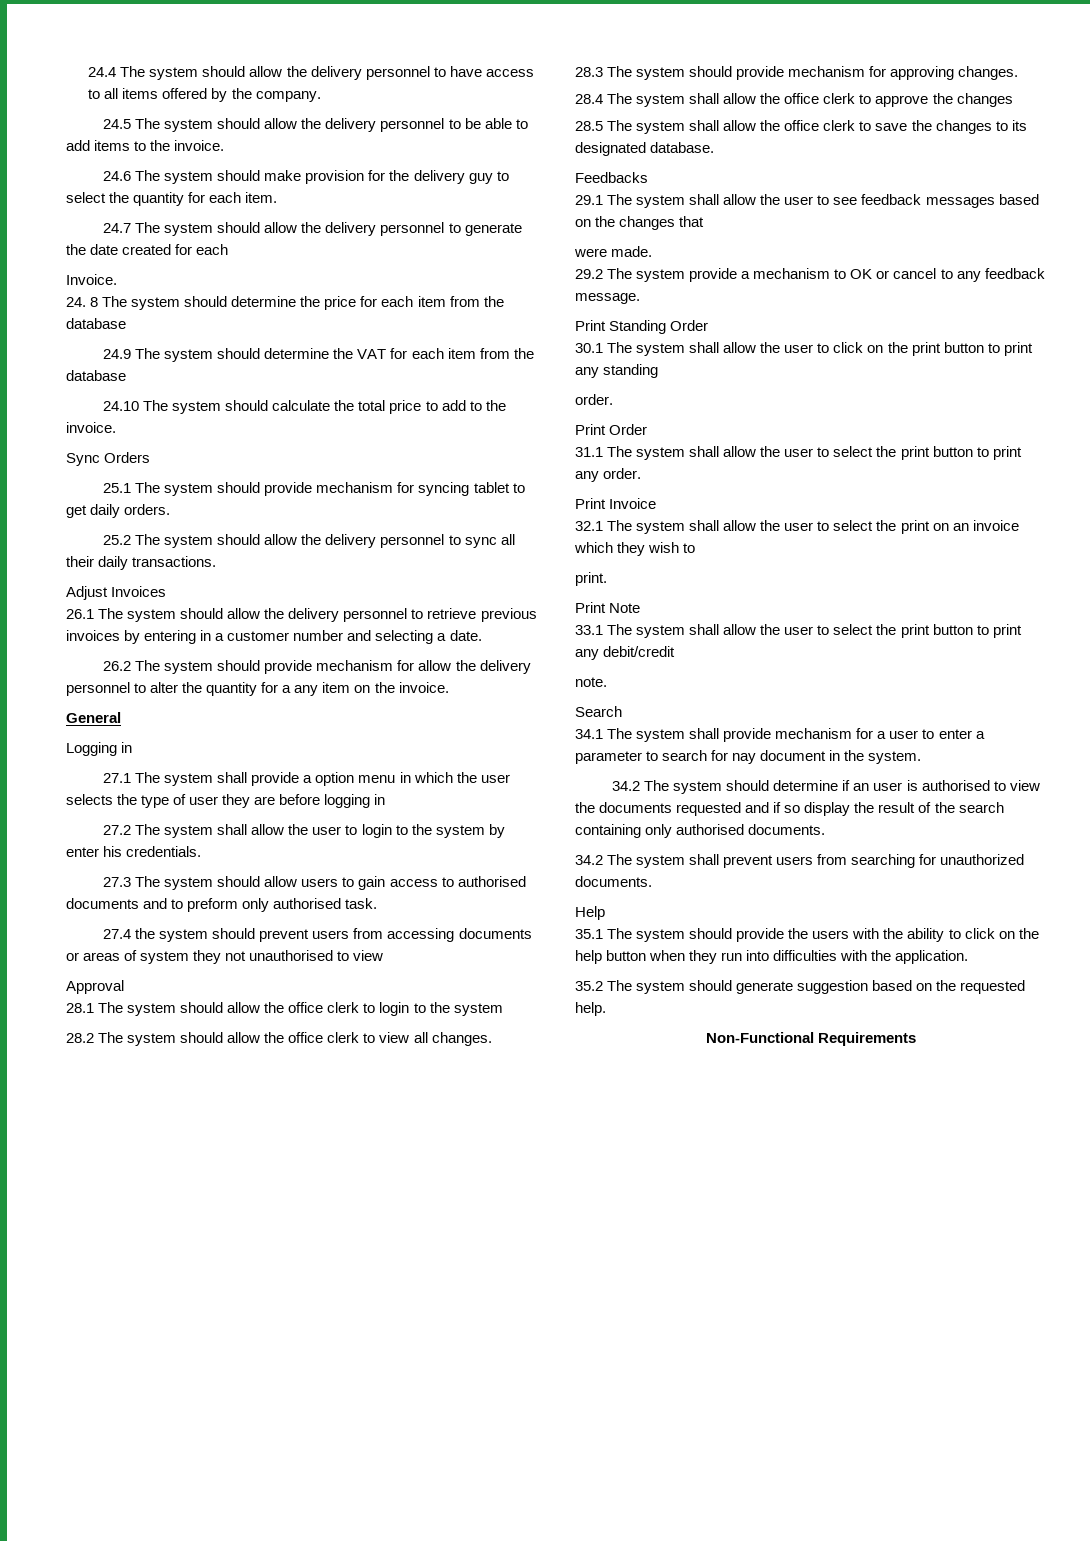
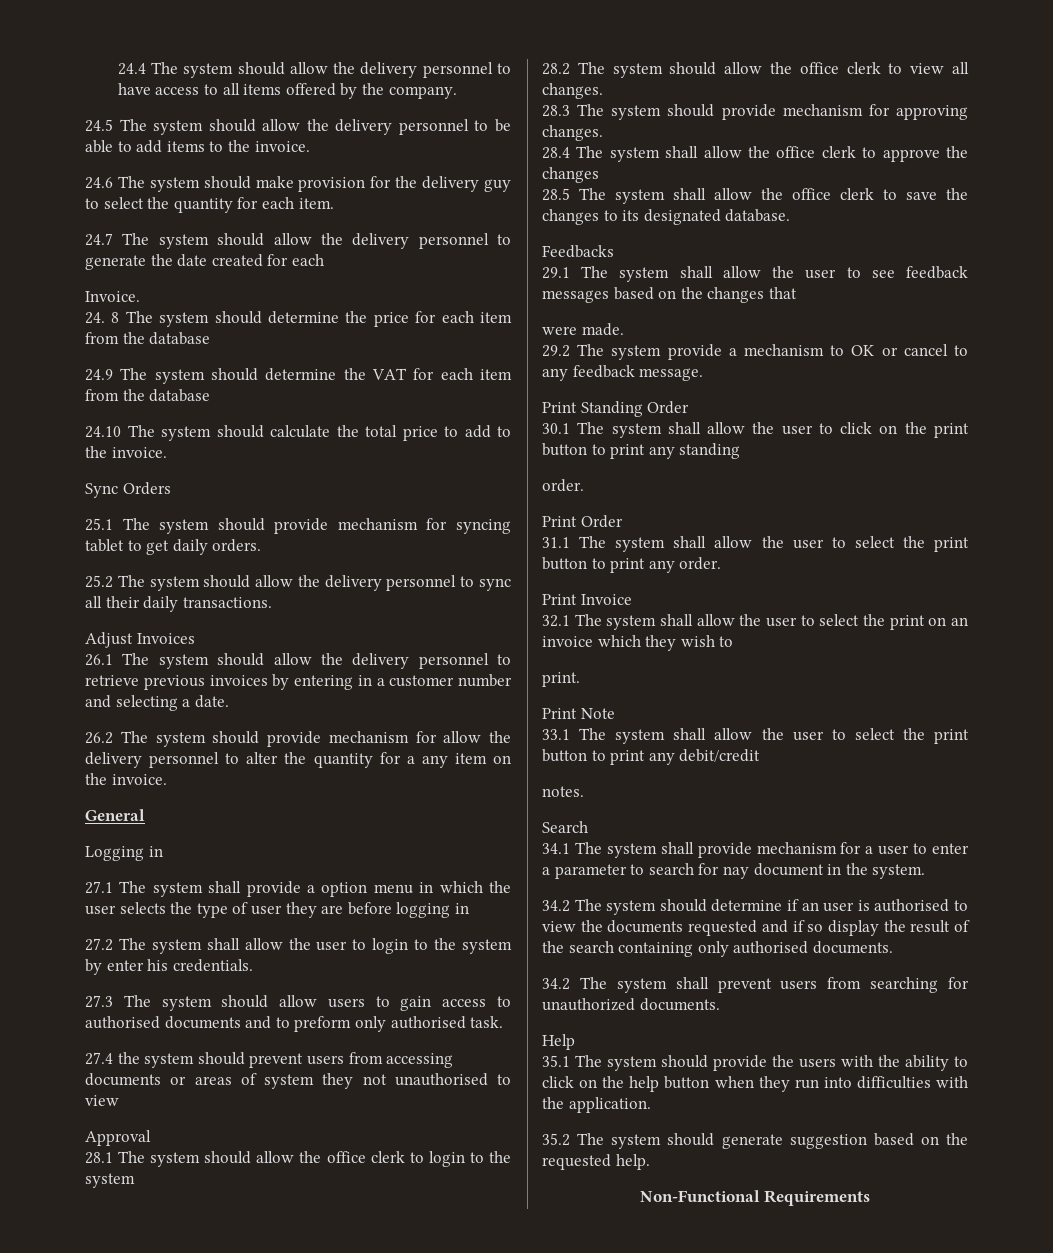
[575,677,607,687] note. -> [542,786,584,797] notes.

